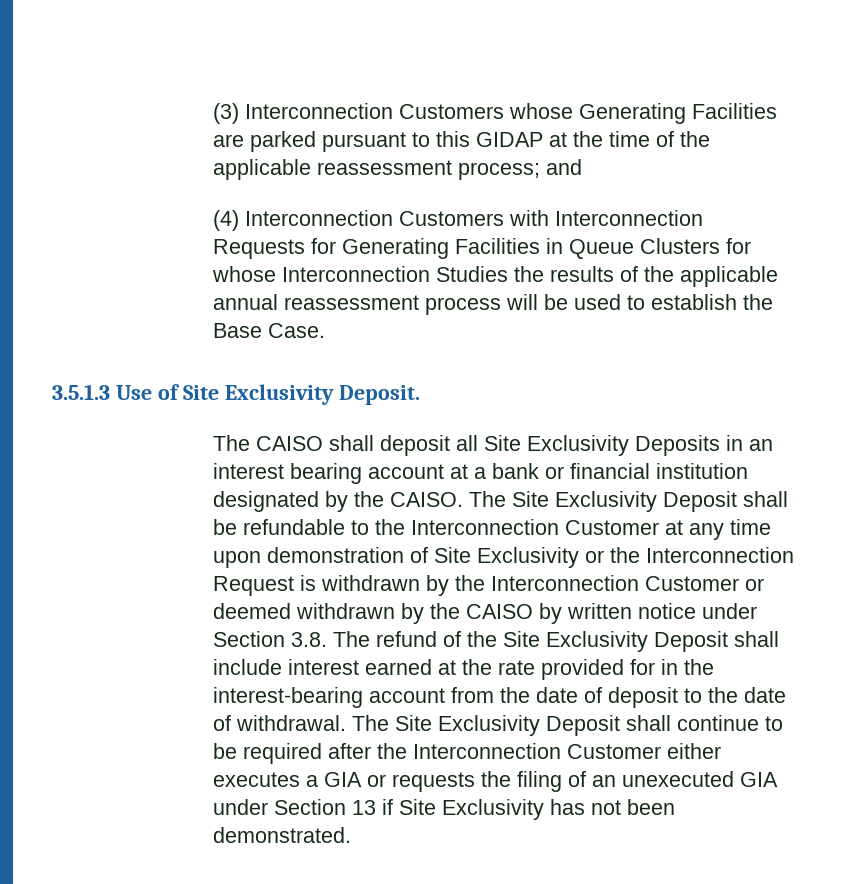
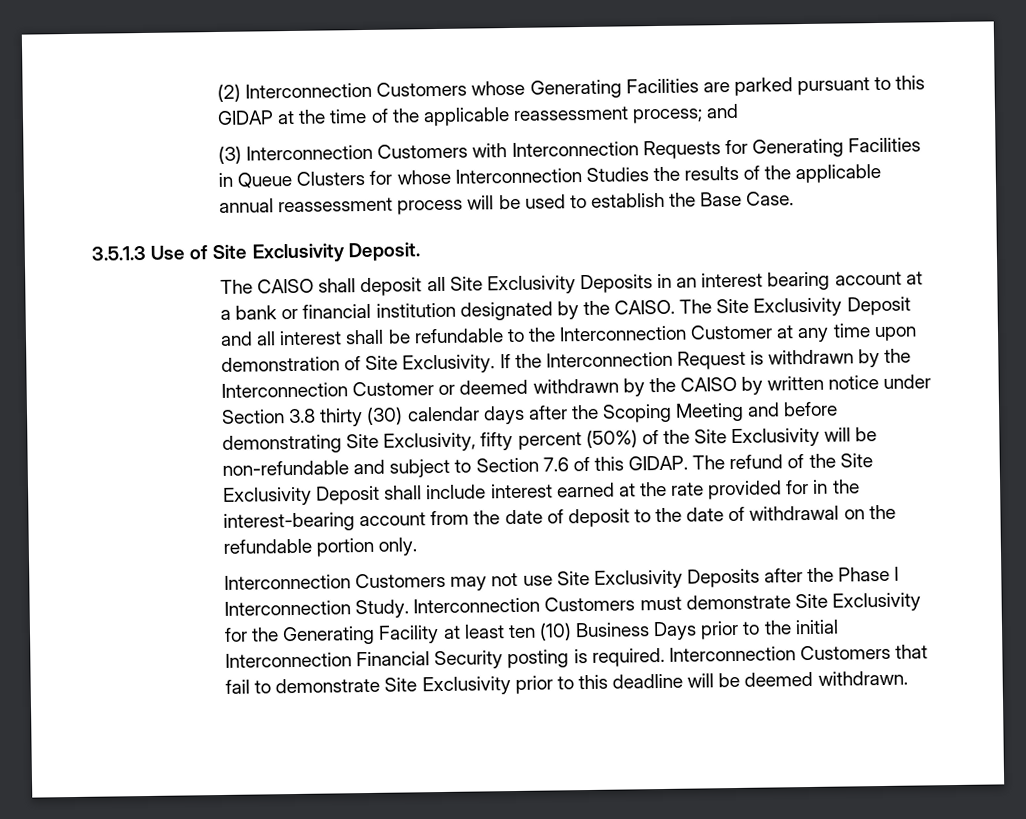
[213,103,240,124] (3) -> [217,83,242,102] (2)
[213,210,240,231] (4) -> [218,145,243,164] (3)
(738, 501) none -> [220,330,343,346] and all interest
[477,547,605,568] Exclusivity or -> [402,354,511,374] Exclusivity. If
[291,632,328,647] 3.8. -> [288,401,839,427] [222,427,878,454] [222,455,689,478] 3.8 thirty (30) calendar days after the Scoping Meeting and before demonstrating Site Exclusivity, fifty percent (50%) of the Site Exclusivity will be non-refundable and subject to Section 7.6 of this GIDAP.
[236,715,784,736] [213,743,722,764] [213,771,779,792] [213,799,676,820] [213,827,352,843] withdrawal. The Site Exclusivity Deposit shall continue to be required after the Interconnection Customer either executes a GIA or requests the filing of an unexecuted GIA under Section 13 if Site Exclusivity has not been demonstrated. -> [749,504,896,521] [223,537,418,557] [224,566,900,591] [224,592,921,619] [224,619,839,646] [225,644,929,670] [225,670,908,696] withdrawal on the refundable portion only. // Interconnection Customers may not use Site Exclusivity Deposits after the Phase I Interconnection Study. Interconnection Customers must demonstrate Site Exclusivity for the Generating Facility at least ten (10) Business Days prior to the initial Interconnection Financial Security posting is required. Interconnection Customers that fail to demonstrate Site Exclusivity prior to this deadline will be deemed withdrawn.

